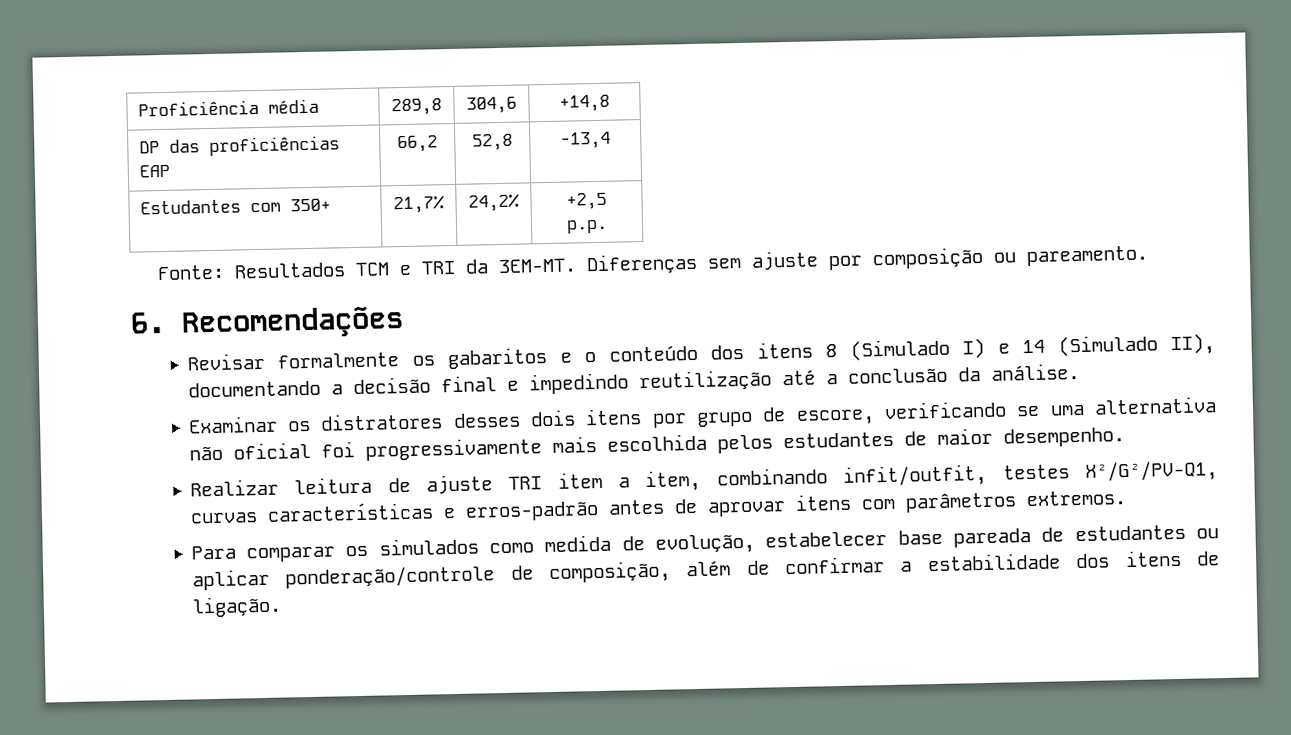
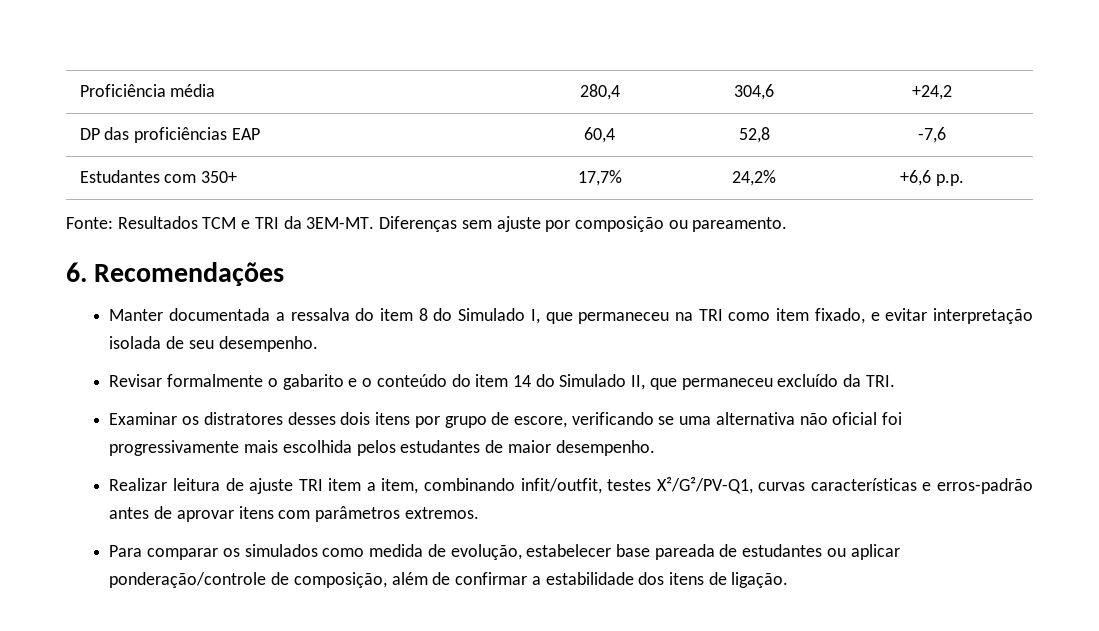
[391,98,442,116] 289,8 -> [579,84,620,100] 280,4
[559,94,610,112] +14,8 -> [912,85,952,100] +24,2
[397,135,438,153] 66,2 -> [584,127,615,143] 60,4
[560,131,611,149] -13,4 -> [918,127,946,143] -7,6
[393,195,445,214] 21,7% -> [577,170,622,186] 17,7%
[566,192,607,210] +2,5 -> [900,170,932,186] +6,6
(404, 322) none -> [109,308,1033,324] [109,336,318,352] // Manter documentada a ressalva do item 8 do Simulado I, que permaneceu na TRI como item fixado, e evitar interpretação isolada de seu desempenho.
[411,347,548,370] os gabaritos -> [267,374,344,390] o gabarito
[710,333,1215,361] [187,362,1080,398] dos itens 8 (Simulado I) e 14 (Simulado II), documentando a decisão final e impedindo reutilização até a conclusão da análise. -> [451,374,895,390] do item 14 do Simulado II, que permaneceu excluído da TRI.

